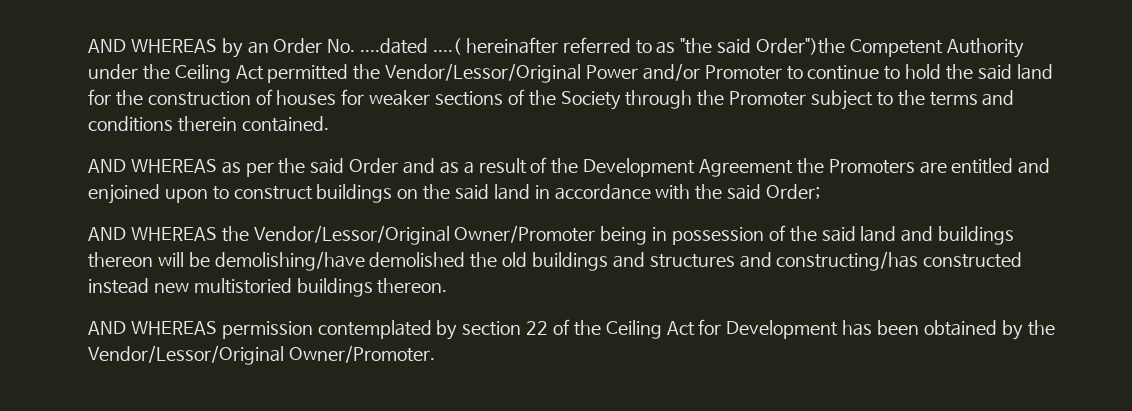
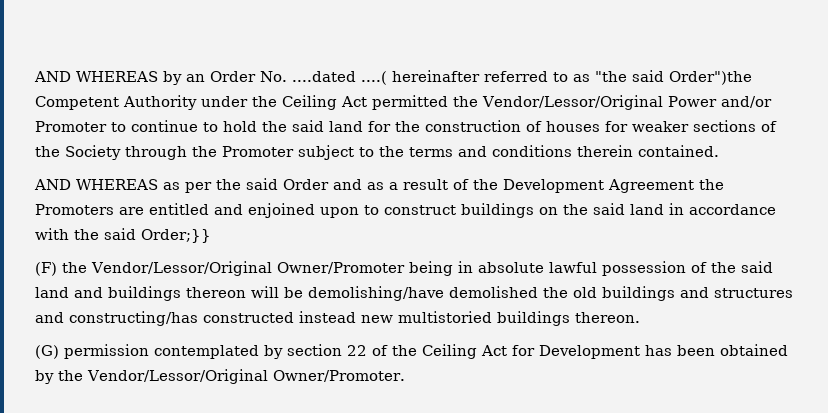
[766,184,821,199] [88,227,217,241] Order; // AND WHEREAS -> [141,229,211,243] [35,262,57,276] Order;}} // (F)
(668, 234) none -> [477,262,597,273] absolute lawful
[88,321,217,335] AND WHEREAS -> [35,345,59,359] (G)

